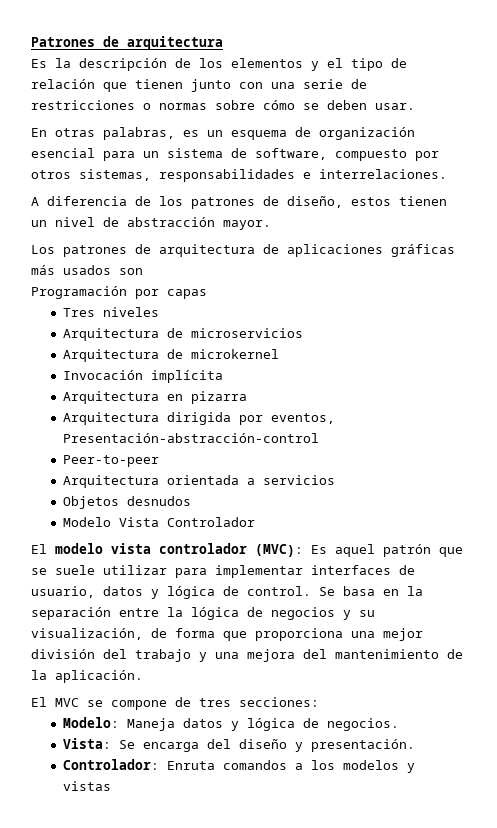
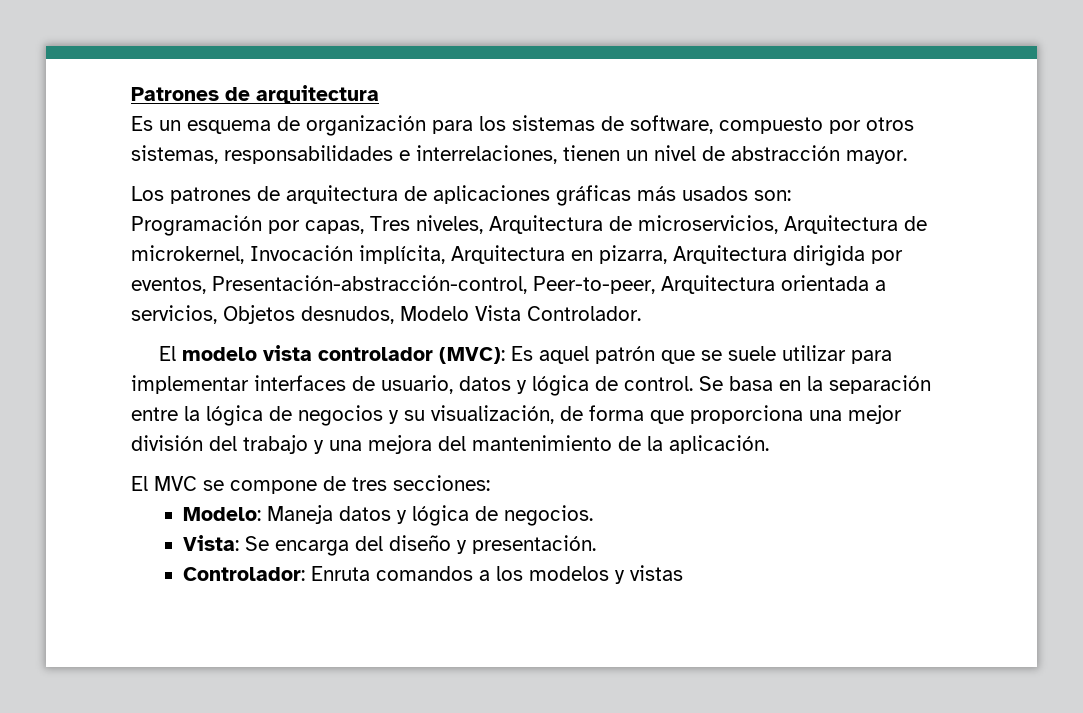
[55,58,407,71] [31,79,367,92] [31,100,415,110] [31,127,415,140] [31,148,223,161] la descripción de los elementos y el tipo de relación que tienen junto con una serie de restricciones o normas sobre cómo se deben usar. // En otras palabras, es un esquema de organización esencial para un sistema -> [159,115,595,136] un esquema de organización para los sistemas
[319,169,447,179] [31,196,391,209] interrelaciones. // A diferencia de los patrones de diseño, estos -> [416,145,557,164] interrelaciones,
[119,268,143,275] son -> [754,190,791,201] son:
[167,289,207,299] [62,307,159,317] [62,328,303,341] [62,349,279,362] [62,370,223,383] capas // Tres niveles // Arquitectura de microservicios // Arquitectura de microkernel // Invocación implícita // -> [305,215,927,234] [131,245,445,264] capas, Tres niveles, Arquitectura de microservicios, Arquitectura de microkernel, Invocación implícita,
[190,391,247,404] pizarra // -> [599,245,667,264] pizarra,
[62,433,319,443] [62,455,159,467] Presentación-abstracción-control // Peer-to-peer // -> [212,275,655,294] Presentación-abstracción-control, Peer-to-peer,
[262,475,335,485] [62,496,191,509] servicios // Objetos desnudos // -> [131,305,394,324] servicios, Objetos desnudos,
[166,517,255,527] Controlador -> [527,306,641,321] Controlador.

